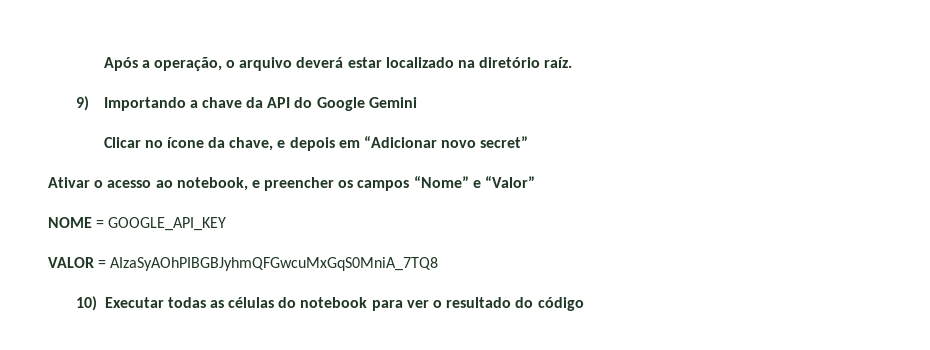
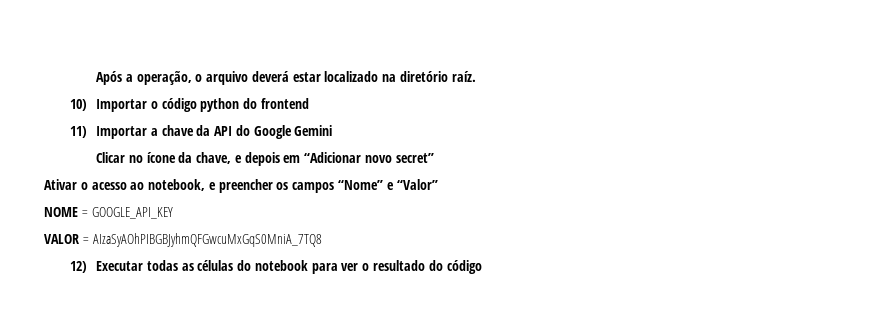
[75,96,186,111] 9) Importando -> [69,98,309,112] [69,126,147,139] 10) Importar o código python do frontend // 11) Importar
[75,296,97,311] 10) -> [69,261,87,273] 12)

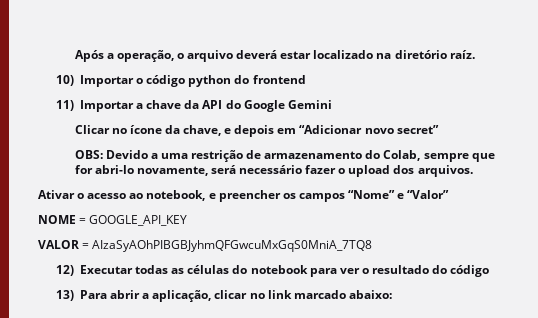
(434, 158) none -> [74,150,495,162] [74,165,473,177] // OBS: Devido a uma restrição de armazenamento do Colab, sempre que for abri-lo novamente, será necessário fazer o upload dos arquivos.
(482, 267) none -> [56,290,392,302] // 13) Para abrir a aplicação, clicar no link marcado abaixo:

